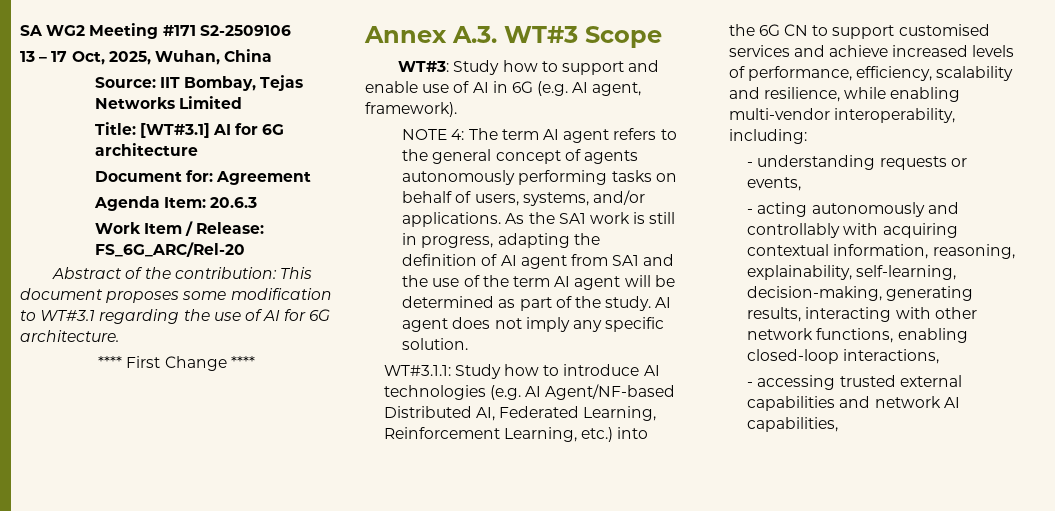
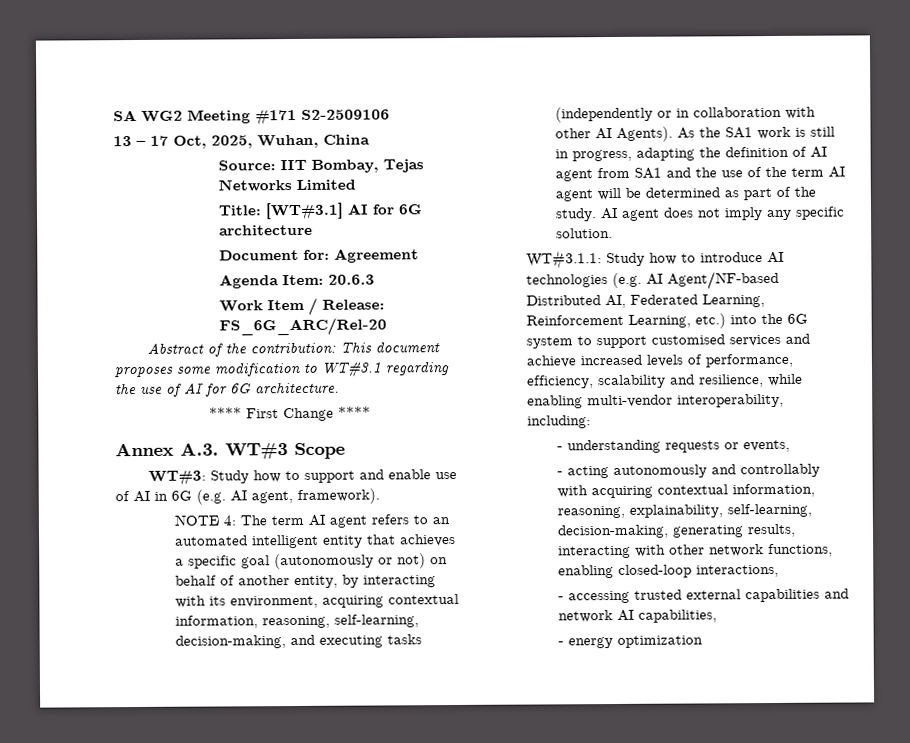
[402,149,639,164] [402,170,677,185] [402,190,646,206] [402,212,502,227] the general concept of agents autonomously performing tasks on behalf of users, systems, and/or applications. -> [431,517,450,525] [174,534,456,549] [174,553,448,570] [174,574,436,589] [174,593,459,609] [174,614,419,629] [174,634,422,649] [554,106,816,123] [554,126,673,142] an automated intelligent entity that achieves a specific goal (autonomously or not) on behalf of another entity, by interacting with its environment, acquiring contextual information, reasoning, self-learning, decision-making, and executing tasks (independently or in collaboration with other AI Agents).
[784,24,809,36] CN -> [526,336,574,349] system
(839, 424) none -> [557,635,703,649] // - energy optimization

